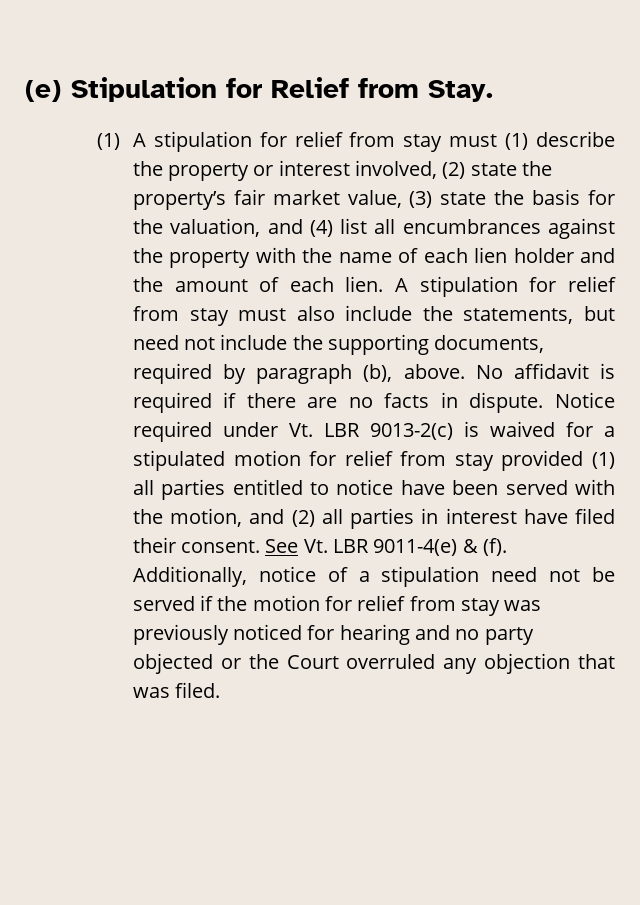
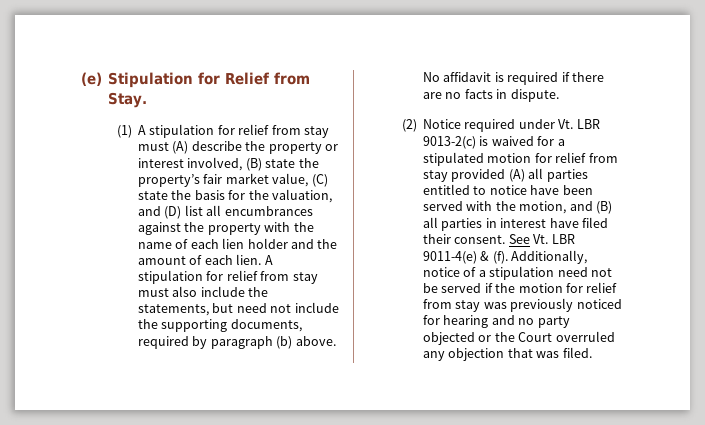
[505,133,529,150] (1) -> [172,141,189,154] (A)
[442,162,466,179] (2) -> [245,158,262,171] (B)
[409,191,433,208] (3) -> [311,174,328,187] (C)
[309,220,333,237] (4) -> [164,206,182,219] (D)
[363,364,393,382] (b), -> [276,336,293,349] (b)
(544, 402) none -> [401,119,417,132] // (2)
[591,452,615,469] (1) -> [508,169,525,182] (A)
[291,510,315,527] (2) -> [595,201,612,214] (B)

